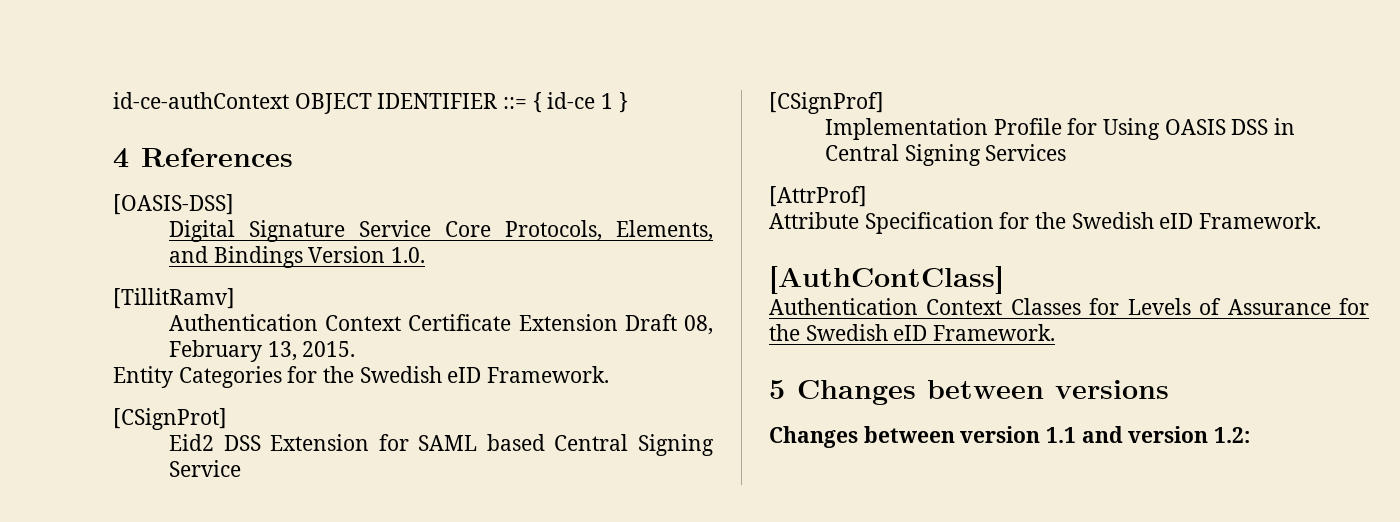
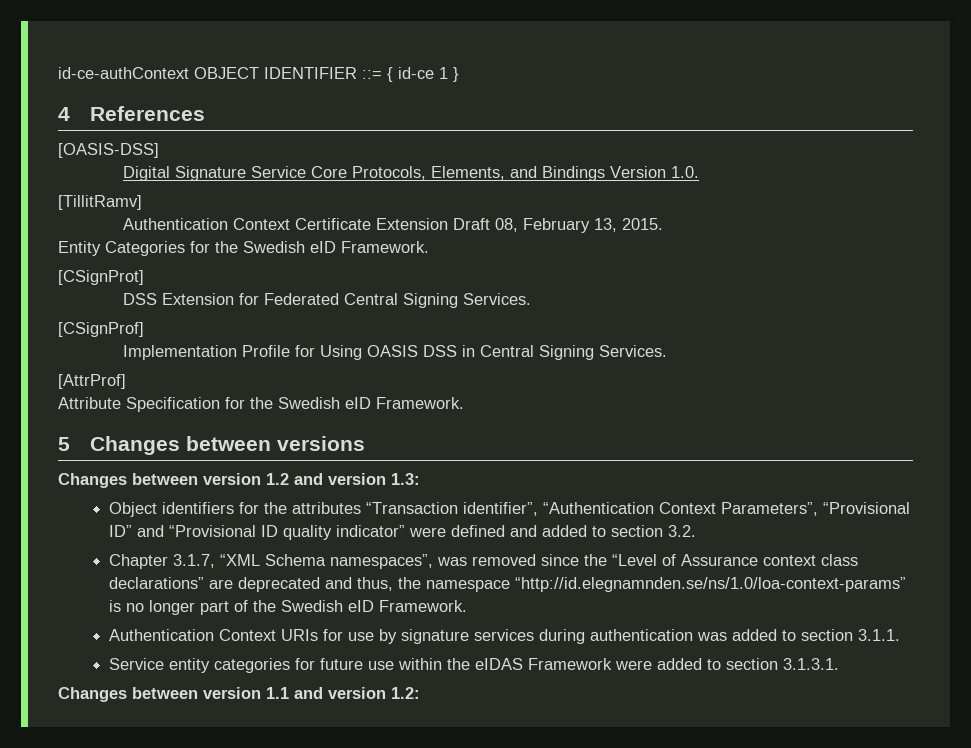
[168,434,214,451] Eid2 -> (144, 277) none
[418,434,715,456] [168,460,241,477] SAML based Central Signing Service -> [263,293,531,308] Federated Central Signing Services.
[985,144,1067,161] Services -> [598,345,667,357] Services.
[769,266,1004,294] [769,298,1369,315] [769,324,1056,341] [769,380,1169,405] [AuthContClass] // Authentication Context Classes for Levels of Assurance for the Swedish eID Framework. // 5 Changes between versions -> [58,436,366,455] [58,473,420,488] [108,502,910,517] [108,525,696,540] [108,554,858,569] [108,577,906,592] [108,600,467,615] [108,629,900,644] [108,658,839,673] 5 Changes between versions // Changes between version 1.2 and version 1.3: // Object identifiers for the attributes “Transaction identifier”, “Authentication Context Parameters”, “Provisional ID” and “Provisional ID quality indicator” were defined and added to section 3.2. // Chapter 3.1.7, “XML Schema namespaces”, was removed since the “Level of Assurance context class declarations” are deprecated and thus, the namespace “http://id.elegnamnden.se/ns/1.0/loa-context-params” is no longer part of the Swedish eID Framework. // Authentication Context URIs for use by signature services during authentication was added to section 3.1.1. // Service entity categories for future use within the eIDAS Framework were added to section 3.1.3.1.

